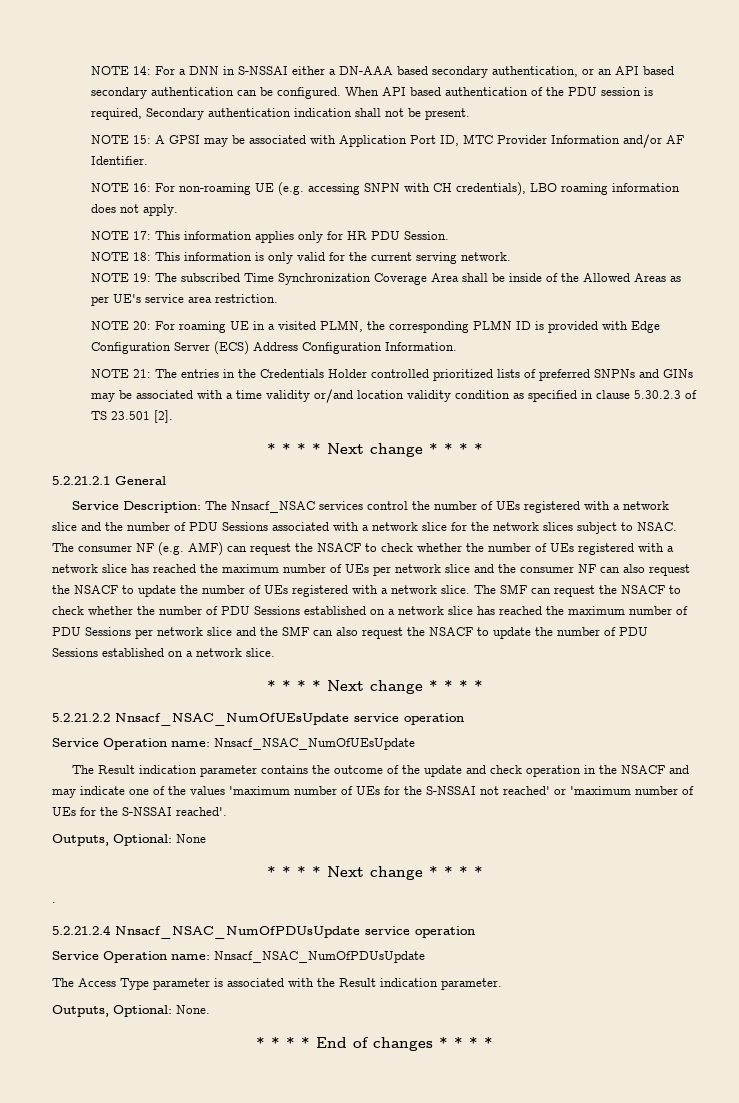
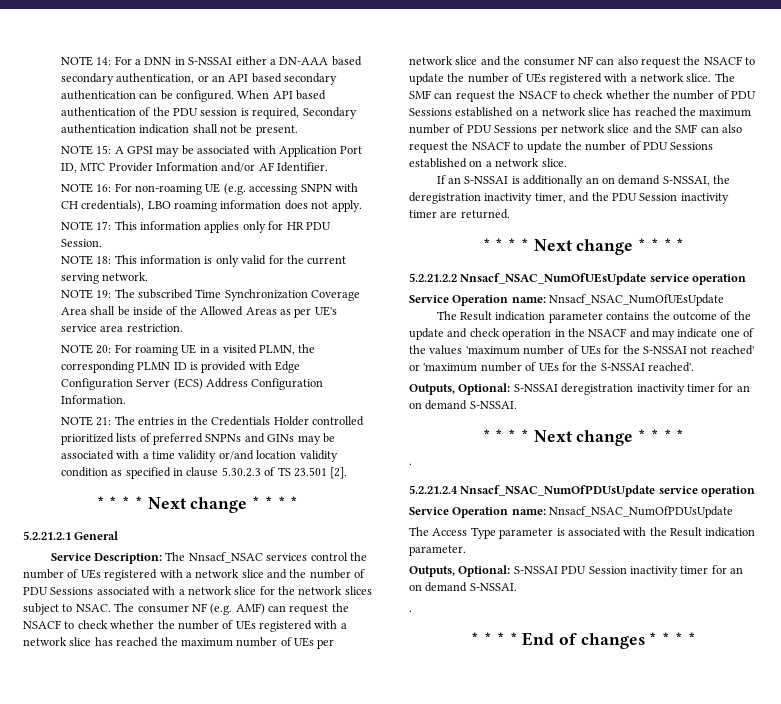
(275, 652) none -> [436,175,731,187] [409,192,729,204] [409,209,510,219] // If an S-NSSAI is additionally an on demand S-NSSAI, the deregistration inactivity timer, and the PDU Session inactivity timer are returned.
[113,834,206,846] Optional: None -> [458,383,750,395] [409,400,517,410] Optional: S-NSSAI deregistration inactivity timer for an on demand S-NSSAI.
[176,1005,210,1014] None. -> [513,565,743,577] [409,582,517,592] [409,610,412,612] S-NSSAI PDU Session inactivity timer for an on demand S-NSSAI. // .

